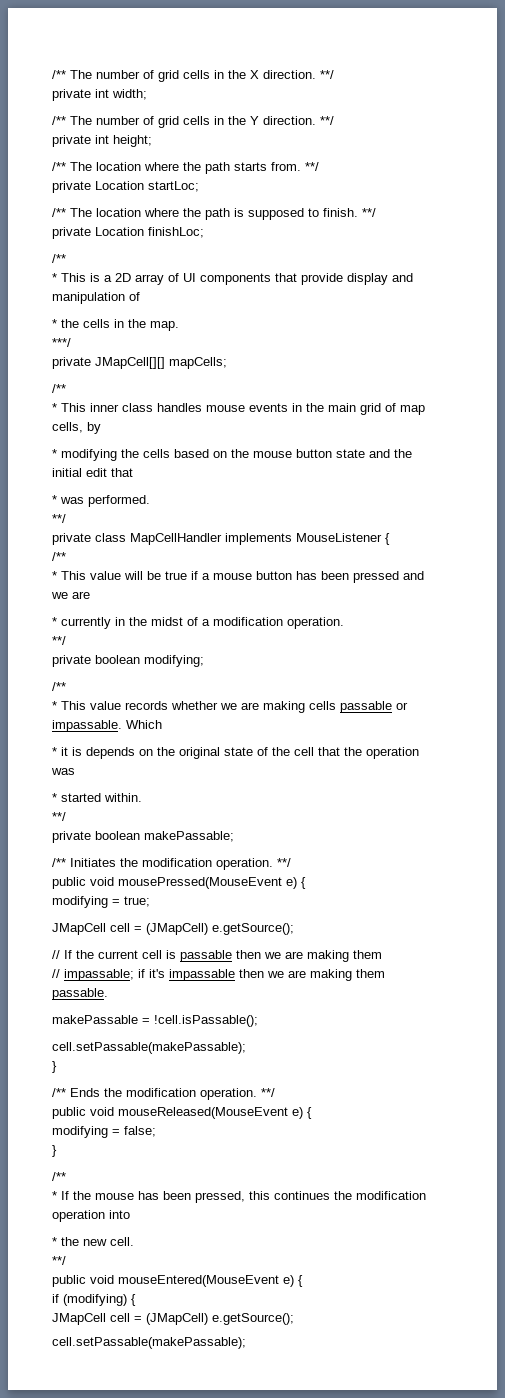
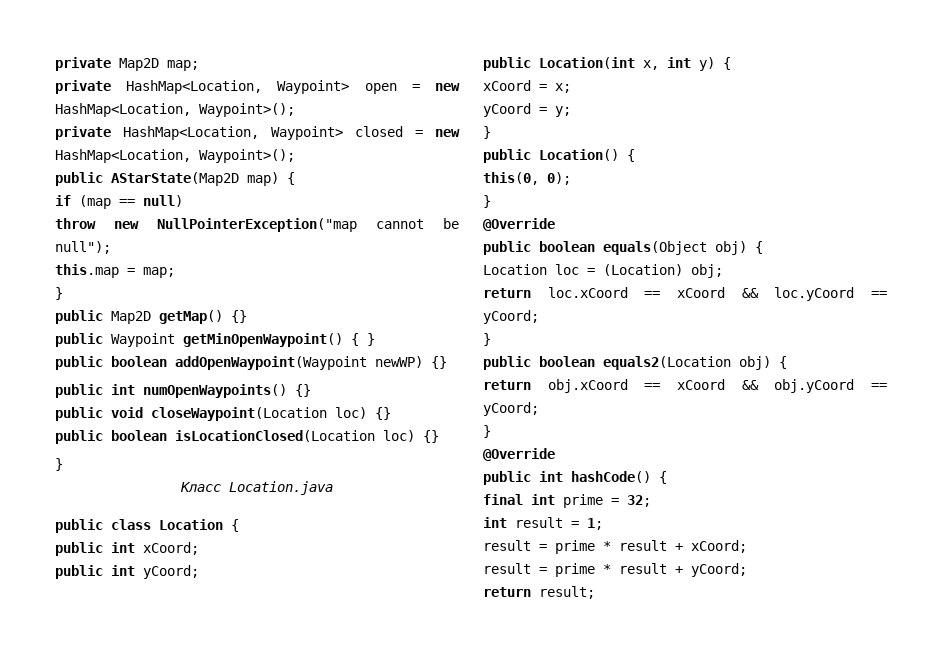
[52,70,334,82] [52,89,147,101] [52,116,334,128] [52,135,152,147] [52,162,319,174] [52,181,199,193] [52,208,376,220] [52,227,204,239] [52,254,66,263] [52,273,413,285] [52,292,140,304] [52,319,179,331] [52,338,71,347] [52,357,227,369] [52,384,66,393] [52,403,425,415] [52,422,101,434] [52,449,412,461] [52,468,133,477] [52,495,150,507] [52,514,66,523] [52,533,390,545] [52,552,66,561] [52,571,424,583] [51,591,90,599] [52,617,344,629] [52,636,66,645] [52,655,204,667] [52,682,66,691] [52,701,408,713] [52,720,162,732] [52,747,419,759] [51,768,75,775] [52,793,142,802] [52,812,66,821] [52,831,234,843] [52,858,291,870] [52,877,306,889] [52,896,150,908] [52,923,294,935] [52,950,382,962] [52,969,385,981] [52,988,108,1000] [52,1015,258,1027] [52,1042,246,1054] [52,1061,57,1073] [52,1088,275,1100] [52,1107,312,1119] [52,1126,156,1138] [52,1145,57,1157] [52,1172,66,1181] [52,1191,426,1203] [52,1210,130,1222] [52,1237,134,1246] [52,1256,66,1265] [52,1275,303,1287] [52,1294,136,1306] [52,1313,294,1325] [52,1337,246,1349] /** The number of grid cells in the X direction. **/ // private int width; // /** The number of grid cells in the Y direction. **/ // private int height; // /** The location where the path starts from. **/ // private Location startLoc; // /** The location where the path is supposed to finish. **/ // private Location finishLoc; // /** // * This is a 2D array of UI components that provide display and manipulation of // * the cells in the map. // ***/ // private JMapCell[][] mapCells; // /** // * This inner class handles mouse events in the main grid of map cells, by // * modifying the cells based on the mouse button state and the initial edit that // * was performed. // **/ // private class MapCellHandler implements MouseListener { // /** // * This value will be true if a mouse button has been pressed and we are // * currently in the midst of a modification operation. // **/ // private boolean modifying; // /** // * This value records whether we are making cells passable or impassable. Which // * it is depends on the original state of the cell that the operation was // * started within. // **/ // private boolean makePassable; // /** Initiates the modification operation. **/ // public void mousePressed(MouseEvent e) { // modifying = true; // JMapCell cell = (JMapCell) e.getSource(); // // If the current cell is passable then we are making them // // impassable; if it's impassable then we are making them passable. // makePassable = !cell.isPassable(); // cell.setPassable(makePassable); // } // /** Ends the modification operation. **/ // public void mouseReleased(MouseEvent e) { // modifying = false; // } // /** // * If the mouse has been pressed, this continues the modification operation into // * the new cell. // **/ // public void mouseEntered(MouseEvent e) { // if (modifying) { // JMapCell cell = (JMapCell) e.getSource(); // cell.setPassable(makePassable); -> [55,57,199,71] [55,80,460,94] [55,103,295,117] [55,126,460,140] [55,149,295,163] [55,172,295,186] [55,195,183,209] [55,218,459,232] [55,241,111,254] [55,264,175,278] [55,287,63,300] [55,310,247,324] [55,333,375,347] [55,356,447,370] [55,384,311,398] [55,407,391,421] [55,430,439,444] [55,458,63,471] [180,481,333,495] [55,519,239,533] [55,542,199,556] [55,565,199,579] [483,57,731,71] [483,80,571,93] [483,103,571,117] [483,126,491,139] [483,149,635,163] [483,172,571,185] [483,195,491,208] [483,218,555,231] [483,241,763,255] [483,264,723,278] [483,287,887,301] [483,310,539,324] [483,333,491,346] [483,356,787,370] [483,379,887,393] [483,402,539,416] [483,425,491,438] [483,448,555,461] [483,471,667,485] [483,494,651,508] [483,517,603,530] [483,540,747,554] [483,563,747,577] [483,586,595,599] private Map2D map; // private HashMap<Location, Waypoint> open = new HashMap<Location, Waypoint>(); // private HashMap<Location, Waypoint> closed = new HashMap<Location, Waypoint>(); // public AStarState(Map2D map) { // if (map == null) // throw new NullPointerException("map cannot be null"); // this.map = map; // } // public Map2D getMap() {} // public Waypoint getMinOpenWaypoint() { } // public boolean addOpenWaypoint(Waypoint newWP) {} // public int numOpenWaypoints() {} // public void closeWaypoint(Location loc) {} // public boolean isLocationClosed(Location loc) {} // } // Класс Location.java // public class Location { // public int xCoord; // public int yCoord; // public Location(int x, int y) { // xCoord = x; // yCoord = y; // } // public Location() { // this(0, 0); // } // @Override // public boolean equals(Object obj) { // Location loc = (Location) obj; // return loc.xCoord == xCoord && loc.yCoord == yCoord; // } // public boolean equals2(Location obj) { // return obj.xCoord == xCoord && obj.yCoord == yCoord; // } // @Override // public int hashCode() { // final int prime = 32; // int result = 1; // result = prime * result + xCoord; // result = prime * result + yCoord; // return result;

